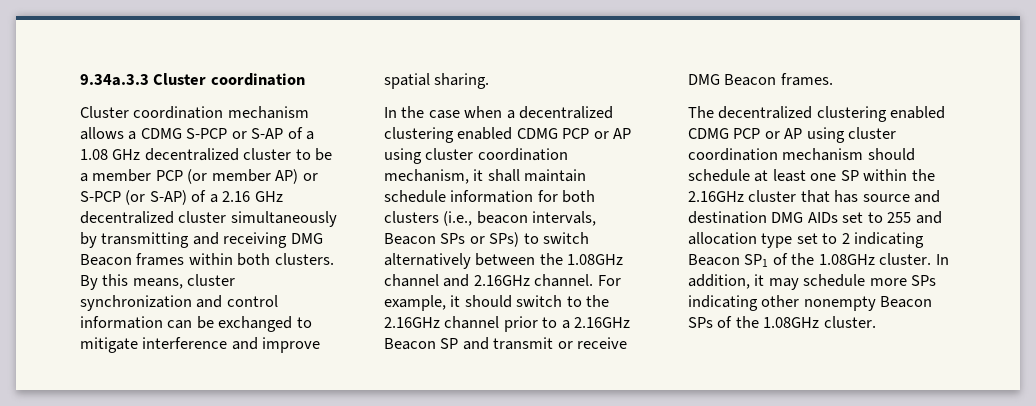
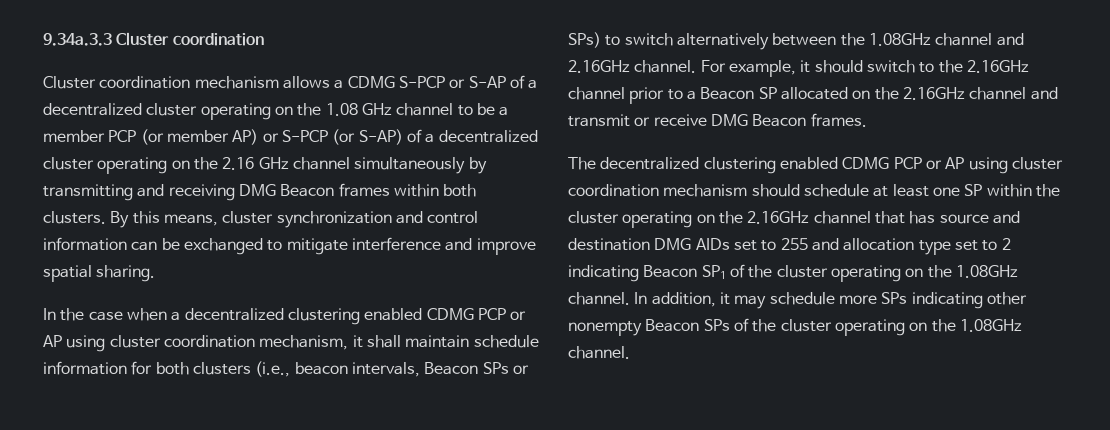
[80,148,292,161] 1.08 GHz decentralized cluster -> [43,103,454,120] decentralized cluster operating on the 1.08 GHz channel
[222,191,283,202] [80,211,227,224] 2.16 GHz decentralized cluster -> [438,130,538,143] [43,157,350,174] decentralized cluster operating on the 2.16 GHz channel
[574,317,631,328] 2.16GHz -> (696, 95) none
(459, 343) none -> [780,87,1027,100] allocated on the 2.16GHz channel
[688,190,797,202] 2.16GHz cluster -> [568,211,871,228] cluster operating on the 2.16GHz channel
[818,253,932,265] 1.08GHz cluster. -> [776,265,1018,282] [568,292,630,305] cluster operating on the 1.08GHz channel.
[763,316,876,328] 1.08GHz cluster. -> [780,319,1022,336] [568,346,630,359] cluster operating on the 1.08GHz channel.

